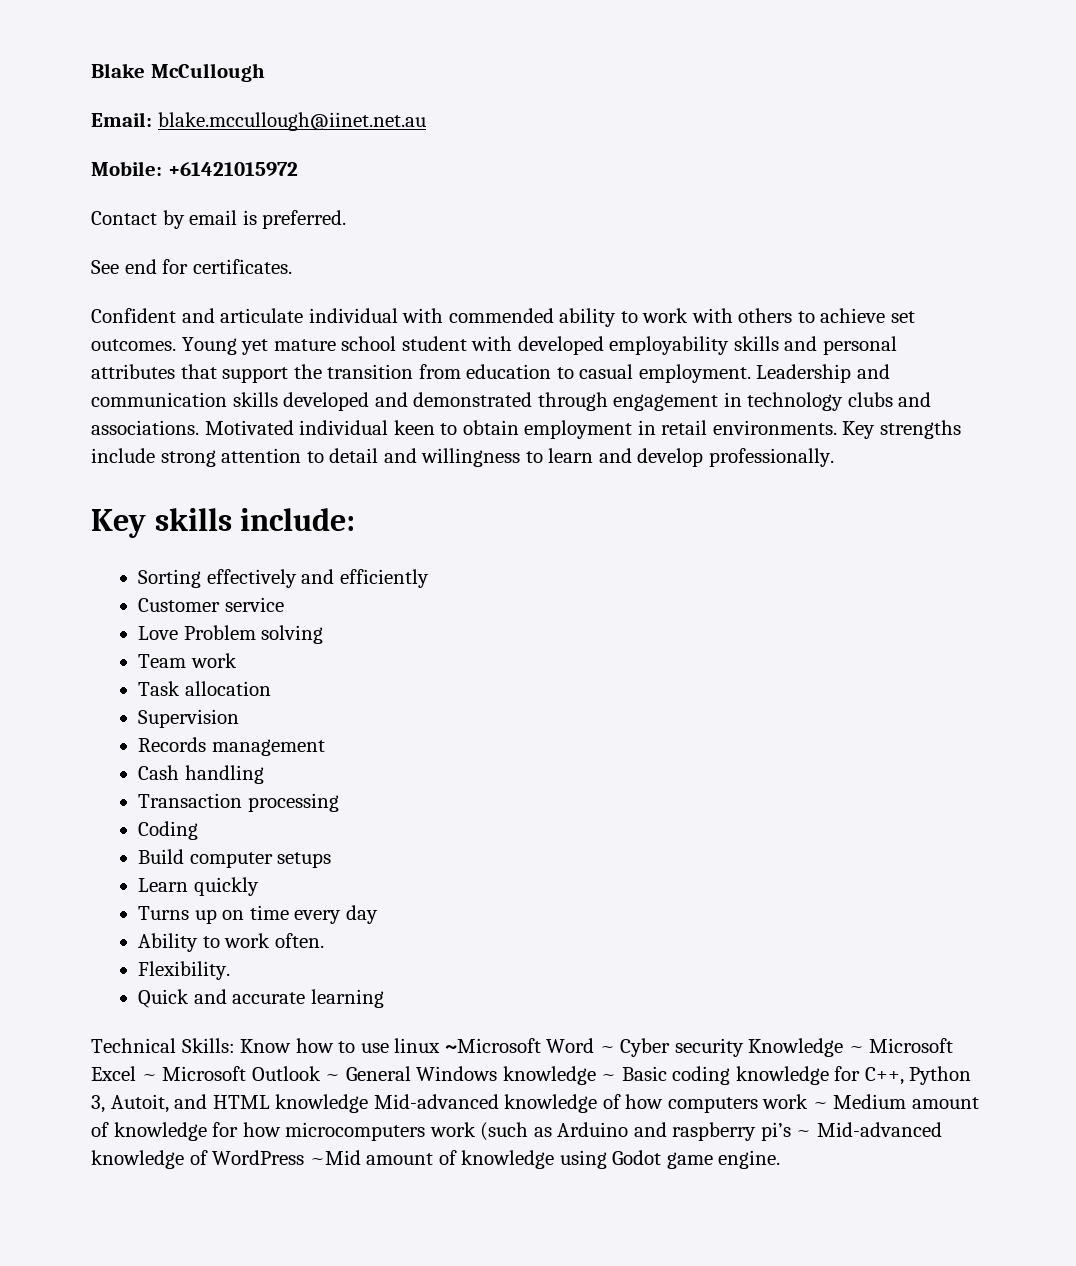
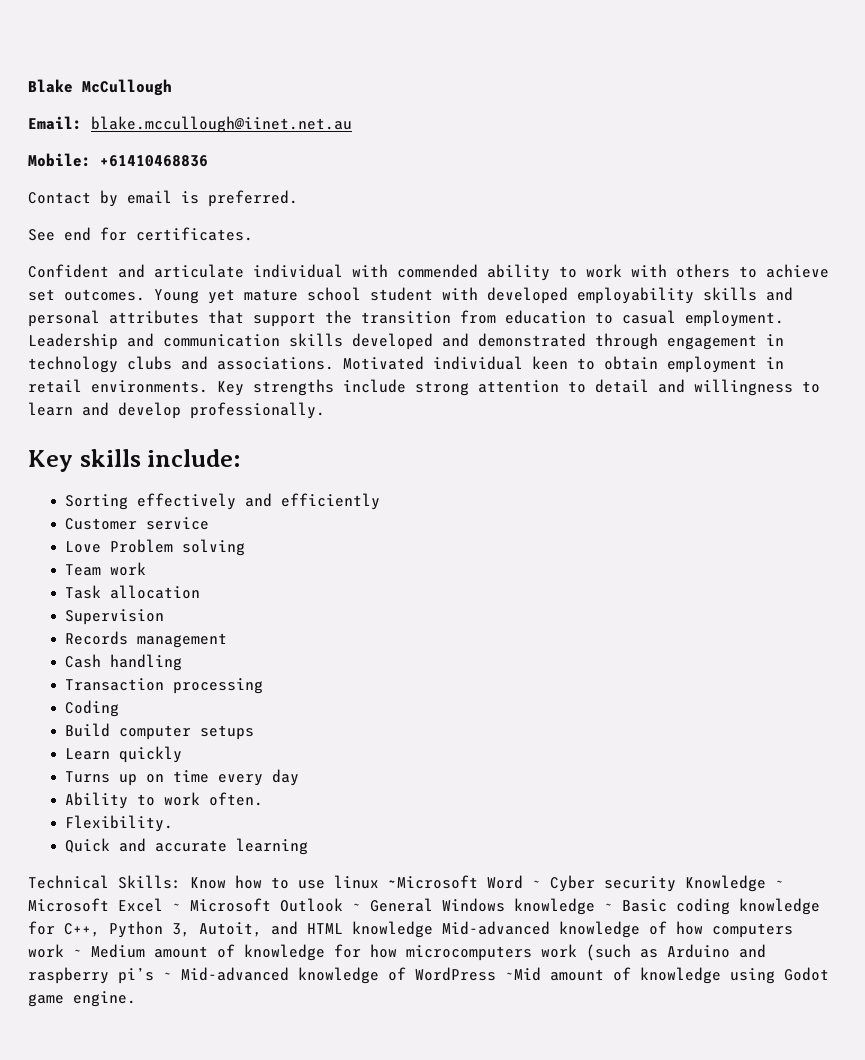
[167,162,298,177] +61421015972 -> [100,155,208,167] +61410468836

